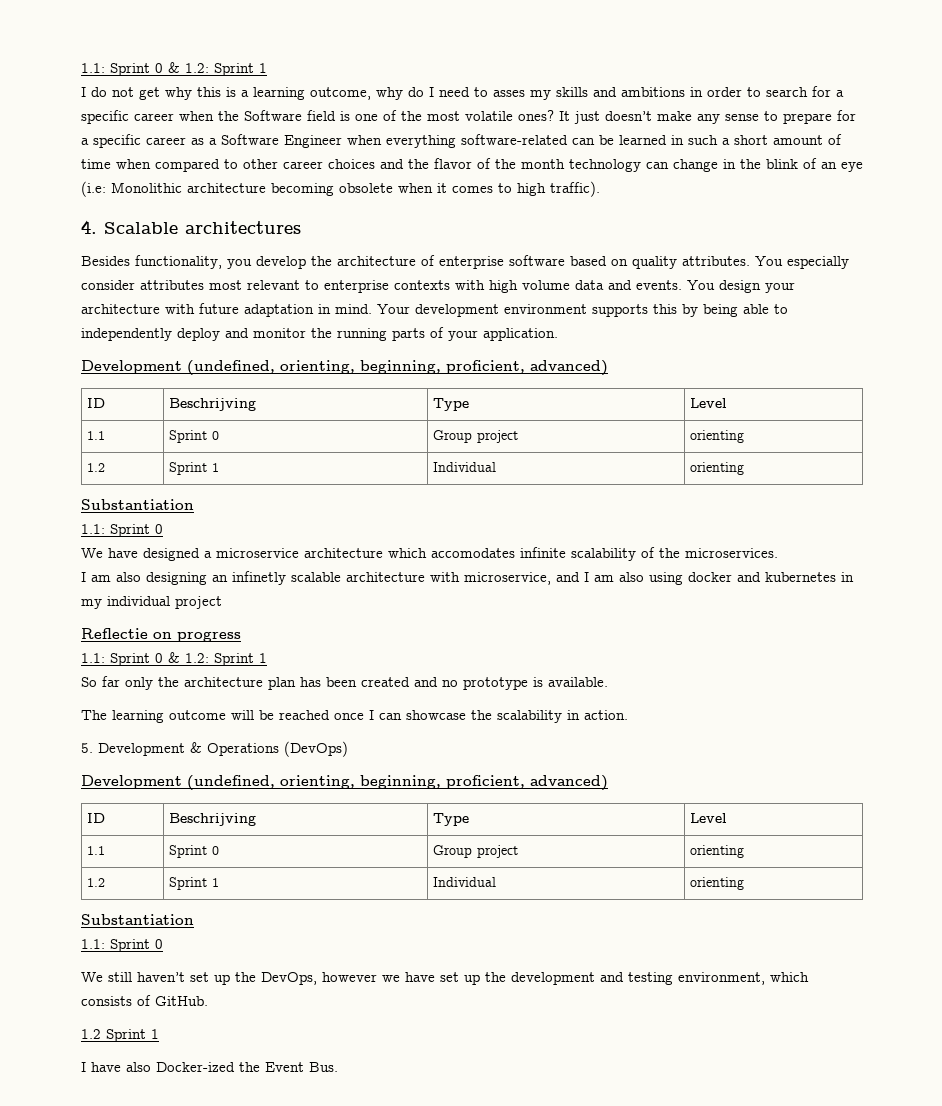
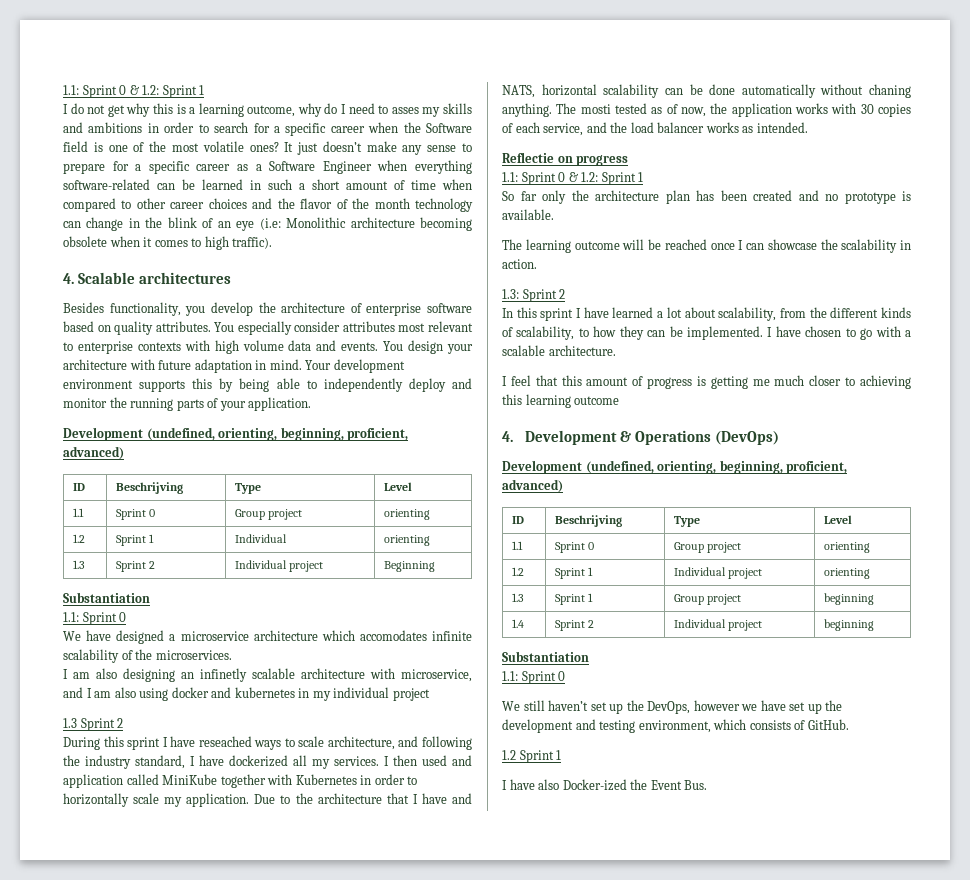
(745, 468) none -> [72,560,85,569] [115,561,155,572] [234,560,323,572] [383,561,435,572] // 1.3 | Sprint 2 | Individual project | Beginning
(222, 602) none -> [63,718,124,731] [63,736,472,750] [63,755,472,769] [63,774,418,788] [63,793,472,807] [502,84,911,98] [502,103,911,117] [502,122,808,136] // 1.3 Sprint 2 // During this sprint I have reseached ways to scale architecture, and following the industry standard, I have dockerized all my services. I then used and application called MiniKube together with Kubernetes in order to horizontally scale my application. Due to the architecture that I have and NATS, horizontal scalability can be done automatically without chaning anything. The mosti tested as of now, the application works with 30 copies of each service, and the load balancer works as intended.
[81,743,93,753] 5. -> [502,289,566,302] [502,307,911,321] [502,326,912,340] [502,345,616,356] [502,375,911,389] [502,394,620,408] [502,431,513,442] 1.3: Sprint 2 // In this sprint I have learned a lot about scalability, from the different kinds of scalability, to how they can be implemented. I have chosen to go with a scalable architecture. // I feel that this amount of progress is getting me much closer to achieving this learning outcome // 4.
[690,877,745,890] | orienting -> [727,568,762,579] [823,568,870,579] [511,593,524,602] [554,593,593,605] [673,594,741,605] [823,593,874,605] [511,619,524,628] [554,620,594,631] [673,619,762,631] [823,619,874,631] project | orienting // 1.3 | Sprint 1 | Group project | beginning // 1.4 | Sprint 2 | Individual project | beginning

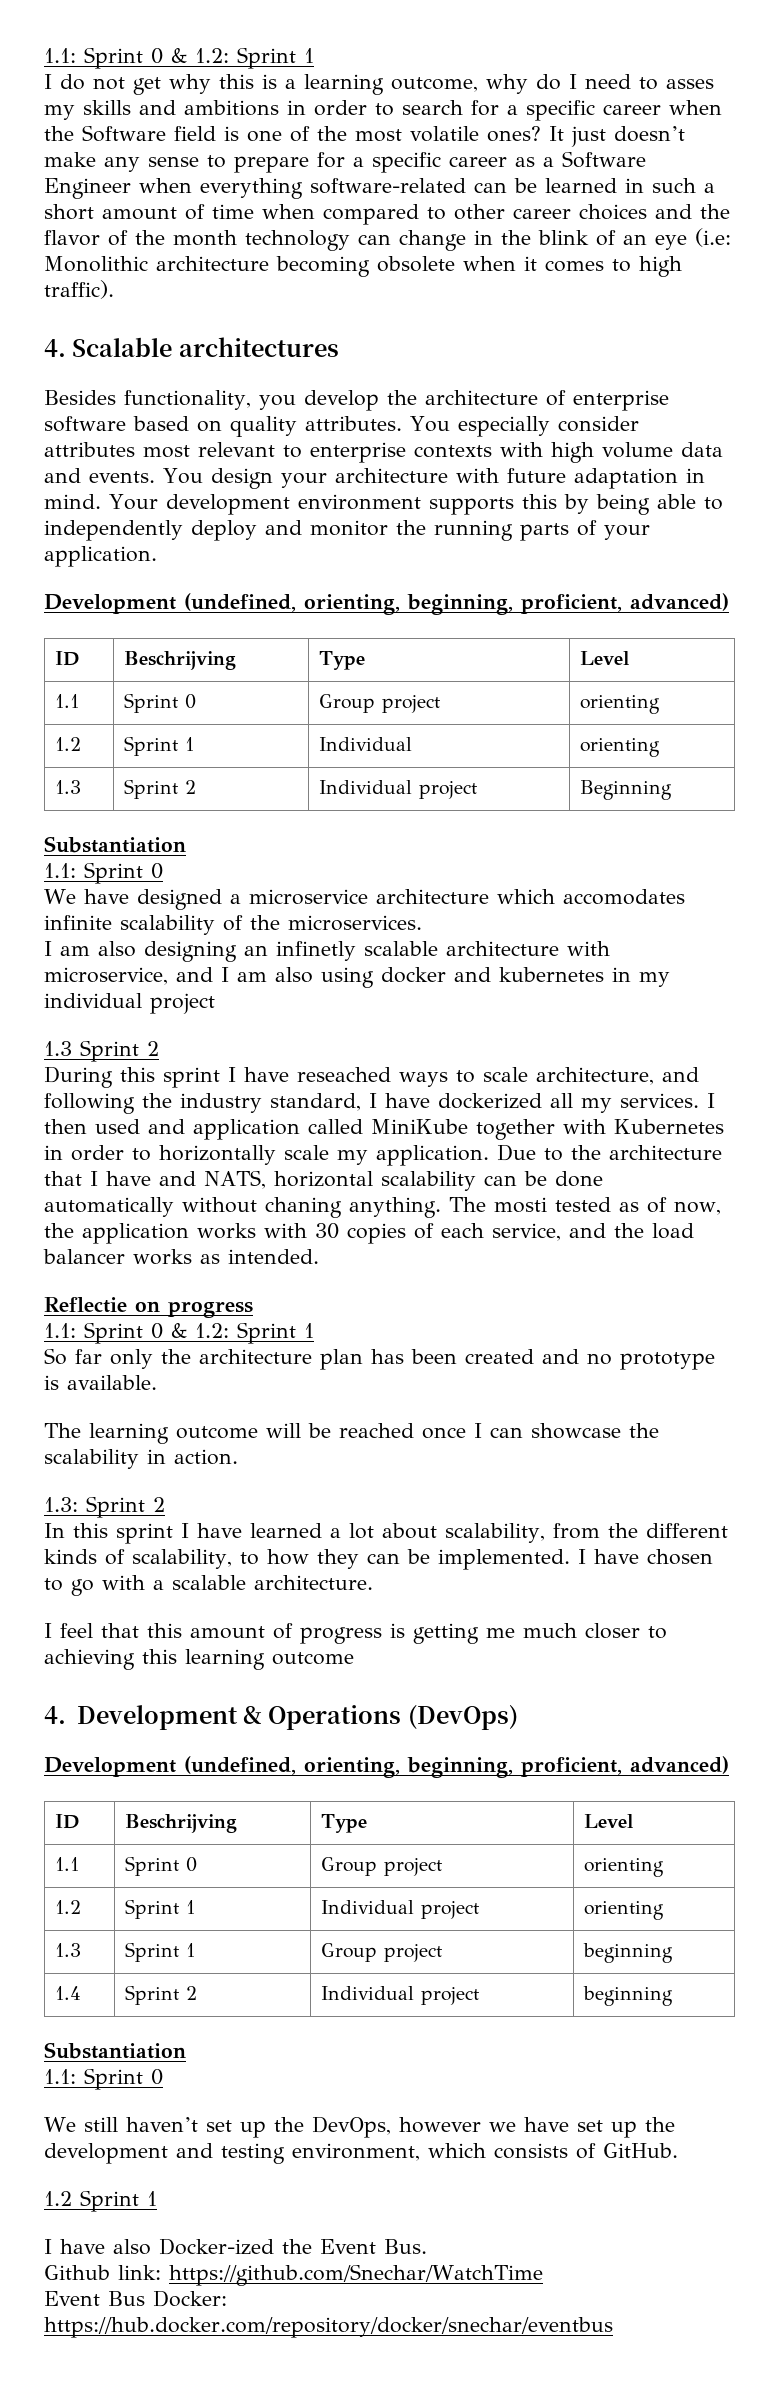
(708, 785) none -> [44,2264,543,2286] [44,2290,227,2307] [44,2317,613,2338] // Github link: https://github.com/Snechar/WatchTime // Event Bus Docker: https://hub.docker.com/repository/docker/snechar/eventbus

